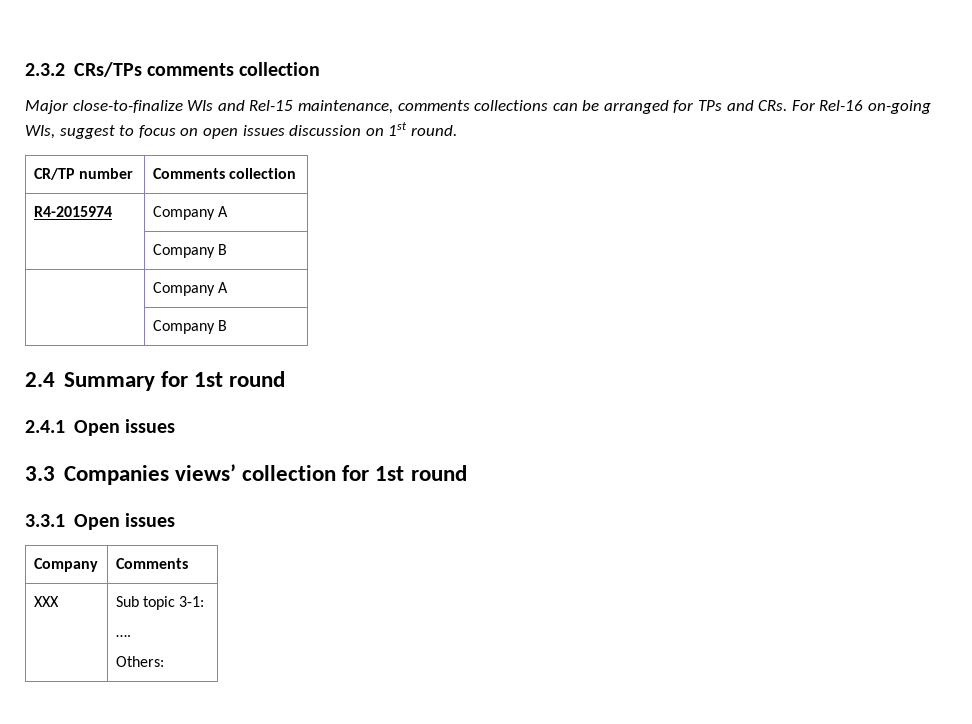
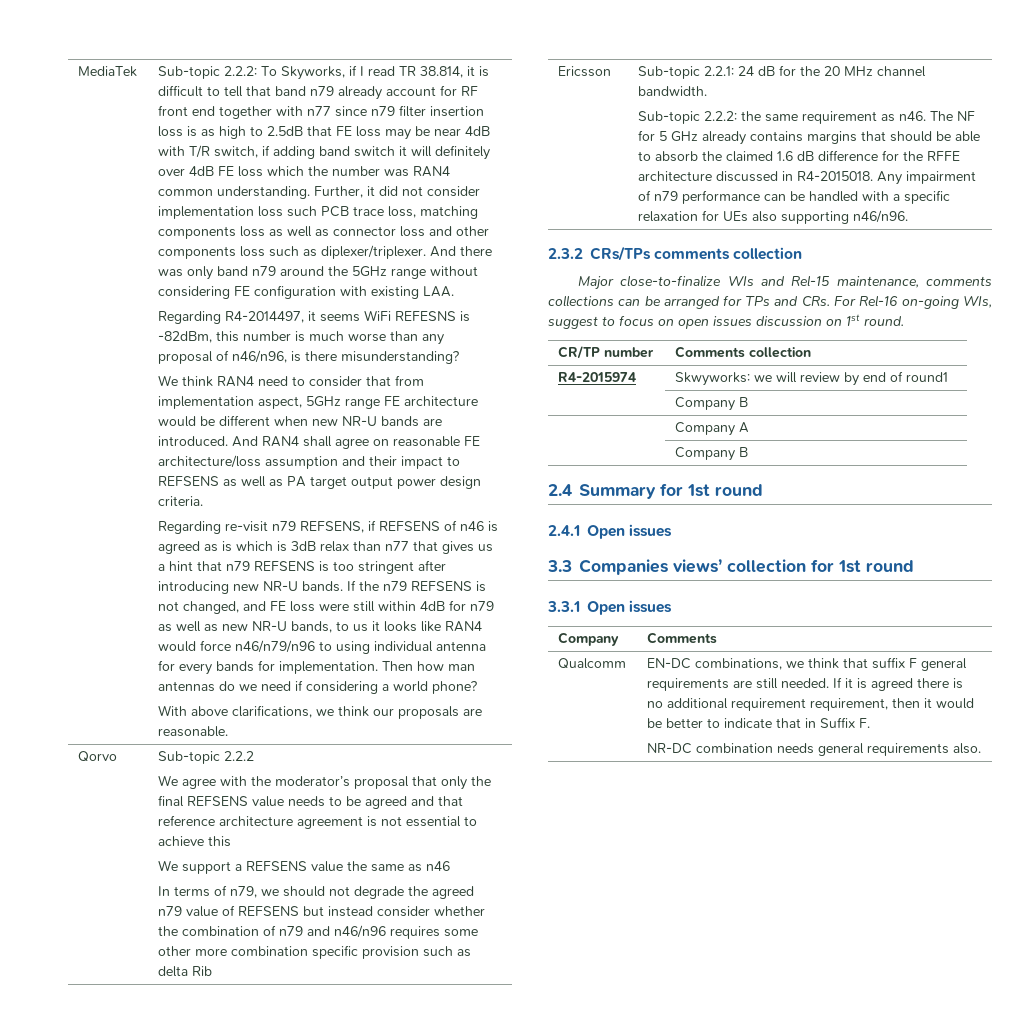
(25, 69) none -> [78,66,138,77] [158,65,490,80] [158,85,479,100] [158,105,485,119] [158,126,491,140] [158,145,491,160] [158,166,451,177] [158,186,481,199] [158,206,479,219] [158,226,490,239] [158,245,493,259] [158,266,479,280] [158,285,455,299] [158,310,471,324] [158,331,445,345] [158,350,460,364] [158,375,425,387] [158,396,479,409] [158,415,443,427] [158,436,481,449] [158,455,461,469] [158,476,482,489] [158,496,204,506] [158,520,499,534] [158,541,494,554] [158,560,447,574] [158,580,487,594] [158,600,495,614] [158,621,483,633] [158,640,487,654] [158,660,476,675] [158,680,478,694] [158,705,483,719] [158,726,229,737] [78,751,118,762] [158,751,255,764] [158,775,492,790] [158,795,464,809] [158,815,478,829] [158,836,232,847] [158,860,451,874] [158,885,475,899] [158,905,486,917] [158,925,479,939] [158,945,472,959] [158,966,213,977] [558,66,612,77] [638,65,927,79] [638,86,708,96] [638,111,976,124] [638,130,981,145] [638,150,961,162] [638,171,977,185] [638,190,951,204] [638,210,909,224] MediaTek | Sub-topic 2.2.2: To Skyworks, if I read TR 38.814, it is difficult to tell that band n79 already account for RF front end together with n77 since n79 filter insertion loss is as high to 2.5dB that FE loss may be near 4dB with T/R switch, if adding band switch it will definitely over 4dB FE loss which the number was RAN4 common understanding. Further, it did not consider implementation loss such PCB trace loss, matching components loss as well as connector loss and other components loss such as diplexer/triplexer. And there was only band n79 around the 5GHz range without considering FE configuration with existing LAA. // Regarding R4-2014497, it seems WiFi REFESNS is -82dBm, this number is much worse than any proposal of n46/n96, is there misunderstanding? // We think RAN4 need to consider that from implementation aspect, 5GHz range FE architecture would be different when new NR-U bands are introduced. And RAN4 shall agree on reasonable FE architecture/loss assumption and their impact to REFSENS as well as PA target output power design criteria. // Regarding re-visit n79 REFSENS, if REFSENS of n46 is agreed as is which is 3dB relax than n77 that gives us a hint that n79 REFSENS is too stringent after introducing new NR-U bands. If the n79 REFSENS is not changed, and FE loss were still within 4dB for n79 as well as new NR-U bands, to us it looks like RAN4 would force n46/n79/n96 to using individual antenna for every bands for implementation. Then how man antennas do we need if considering a world phone? // With above clarifications, we think our proposals are reasonable. // Qorvo | Sub-topic 2.2.2 // We agree with the moderator’s proposal that only the final REFSENS value needs to be agreed and that reference architecture agreement is not essential to achieve this // We support a REFSENS value the same as n46 // In terms of n79, we should not degrade the agreed n79 value of REFSENS but instead consider whether the combination of n79 and n46/n96 requires some other more combination specific provision such as delta Rib // Ericsson | Sub-topic 2.2.1: 24 dB for the 20 MHz channel bandwidth. // Sub-topic 2.2.2: the same requirement as n46. The NF for 5 GHz already contains margins that should be able to absorb the claimed 1.6 dB difference for the RFFE architecture discussed in R4-2015018. Any impairment of n79 performance can be handled with a specific relaxation for UEs also supporting n46/n96. //
[152,206,228,220] Company A -> [675,371,949,386] Skwyworks: we will review by end of round1
[33,596,59,607] [115,596,205,610] [115,635,131,637] [115,656,164,667] XXX | Sub topic 3-1: // …. // Others: -> [558,658,627,669] [647,657,968,671] [647,677,964,691] [647,698,975,711] [647,717,871,728] [647,743,982,756] Qualcomm | EN-DC combinations, we think that suffix F general requirements are still needed. If it is agreed there is no additional requirement requirement, then it would be better to indicate that in Suffix F. // NR-DC combination needs general requirements also.

